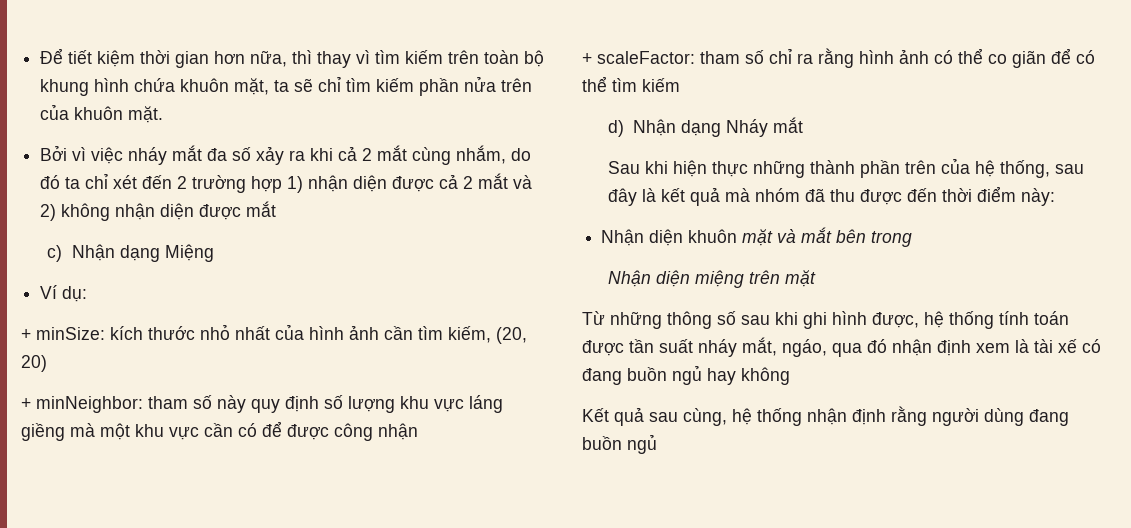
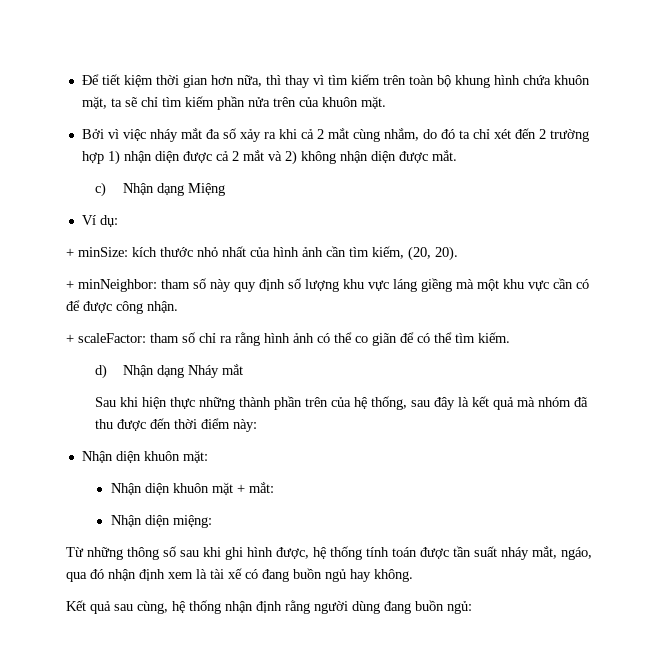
[246,201,277,217] mắt -> [431,150,457,161] mắt.
[21,355,47,372] 20) -> [435,246,458,261] 20).
[378,423,418,440] nhận -> [147,301,178,313] nhận.
[642,78,680,92] kiếm -> [478,332,510,343] kiếm.
[742,227,913,247] [607,270,816,288] mặt và mắt bên trong // Nhận diện miệng trên mặt -> [182,450,208,463] [110,482,274,495] [110,515,212,528] mặt: // Nhận diện khuôn mặt + mắt: // Nhận diện miệng:
[741,367,790,385] không -> [374,569,413,582] không.
[627,434,657,454] ngủ -> [447,601,472,614] ngủ:

